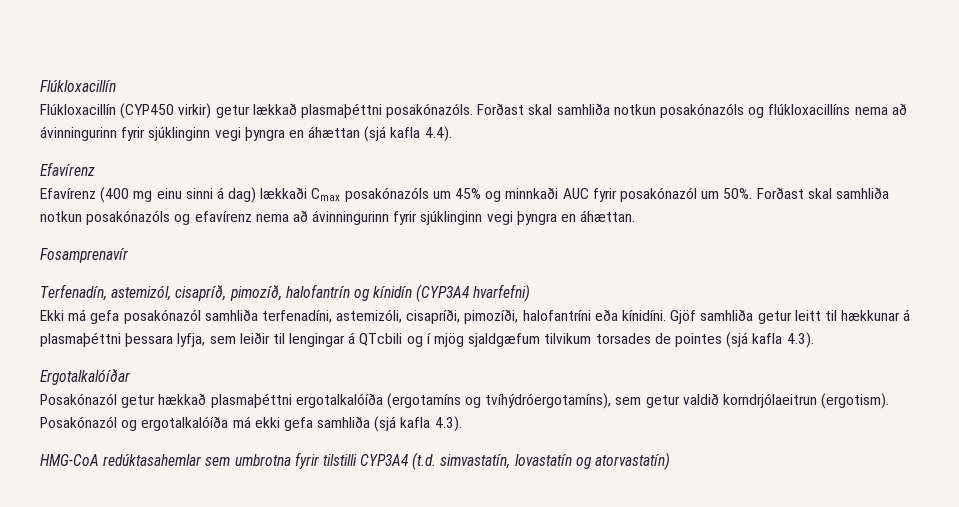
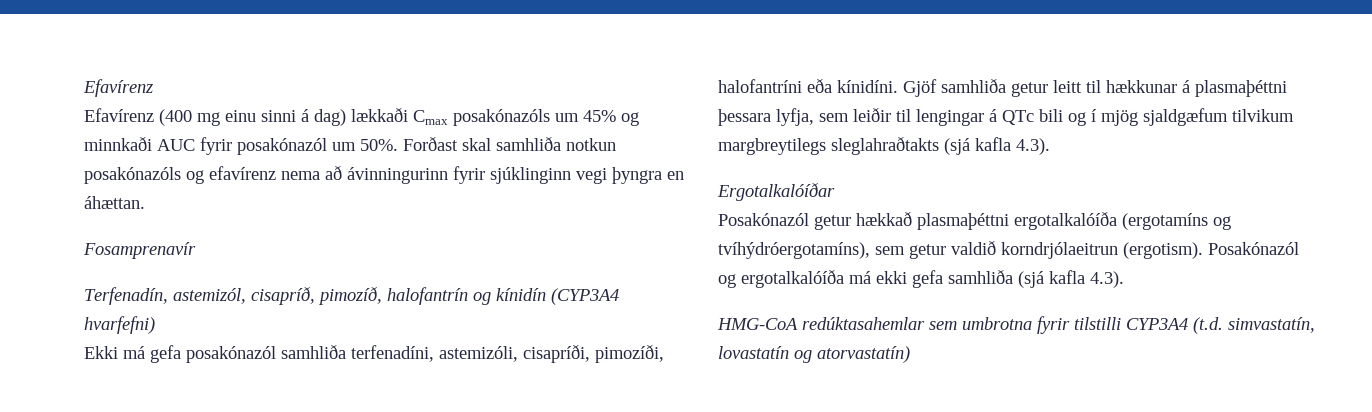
[40,80,116,92] [40,103,907,119] [40,126,452,142] Flúkloxacillín // Flúkloxacillín (CYP450 virkir) getur lækkað plasmaþéttni posakónazóls. Forðast skal samhliða notkun posakónazóls og flúkloxacillíns nema að ávinningurinn fyrir sjúklinginn vegi þyngra en áhættan (sjá kafla 4.4). // -> (83, 88) none
[359,333,403,346] QTcbili -> [1002,109,1063,125] QTc bili
[595,333,722,347] torsades de pointes -> [718,136,939,155] margbreytilegs sleglahraðtakts

